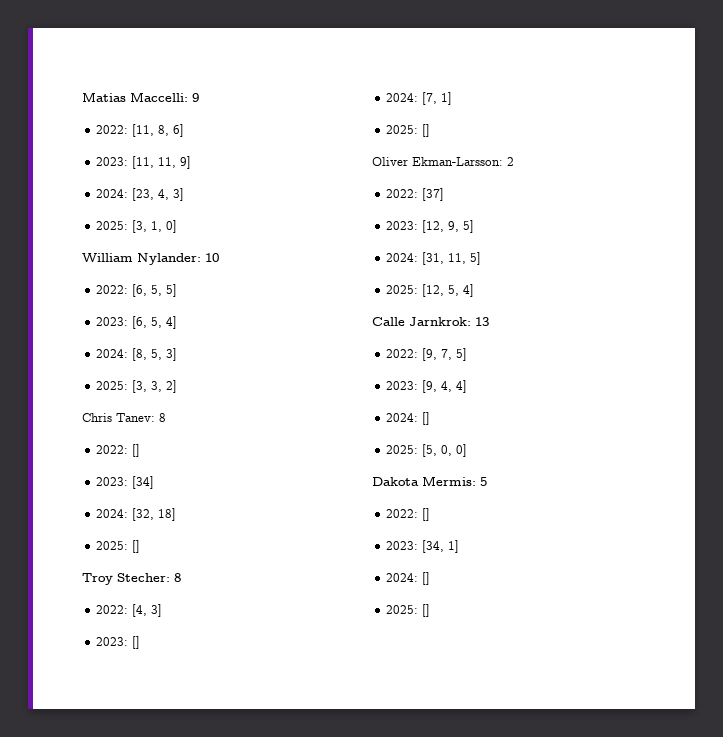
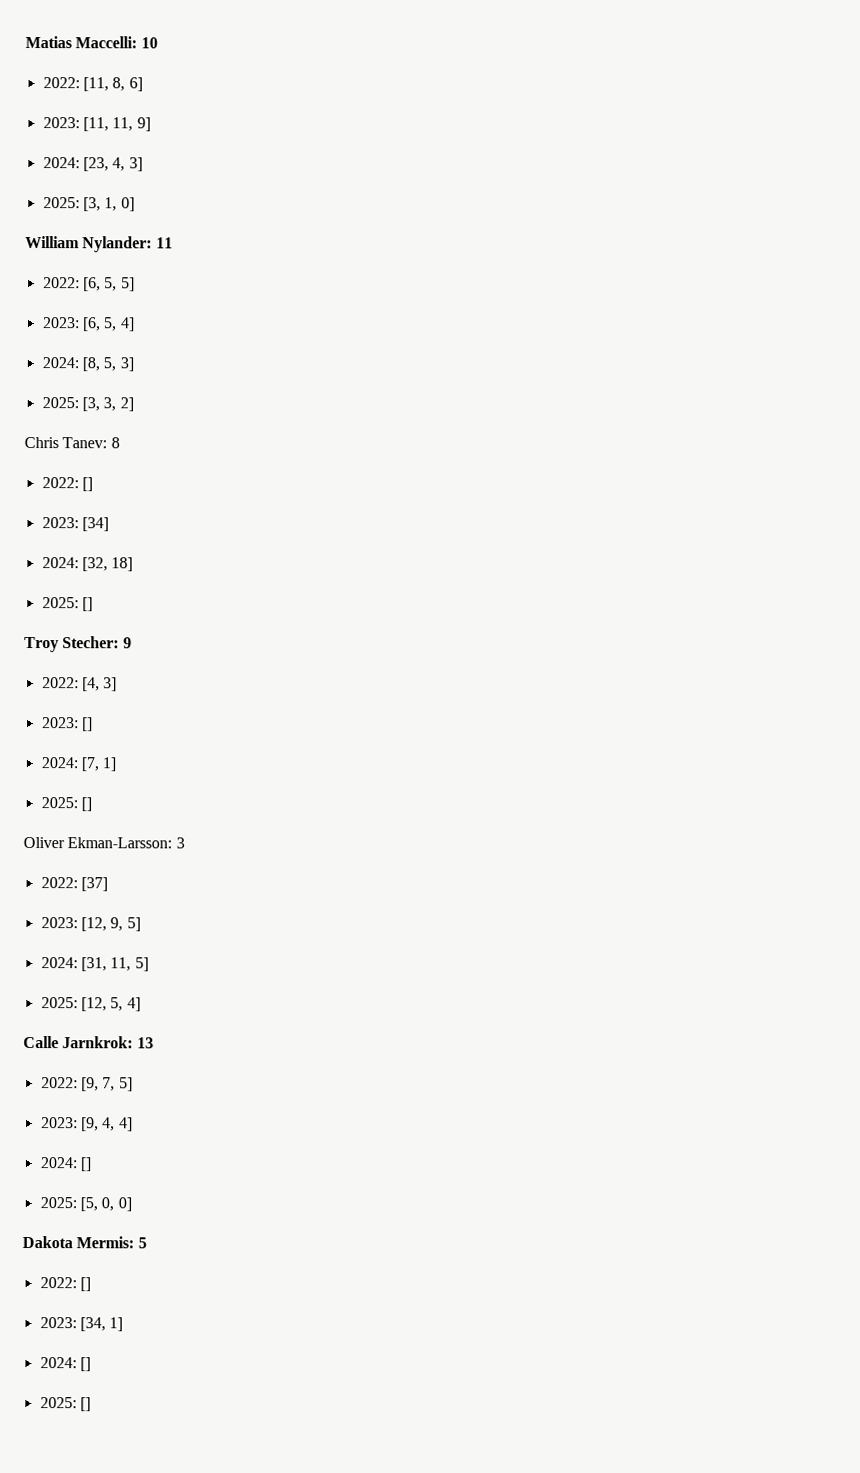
[192,93,199,102] 9 -> [140,37,158,49] 10
[205,253,219,262] 10 -> [155,237,173,249] 11
[174,573,181,582] 8 -> [122,637,132,649] 9
[507,157,514,166] 2 -> [175,837,185,849] 3

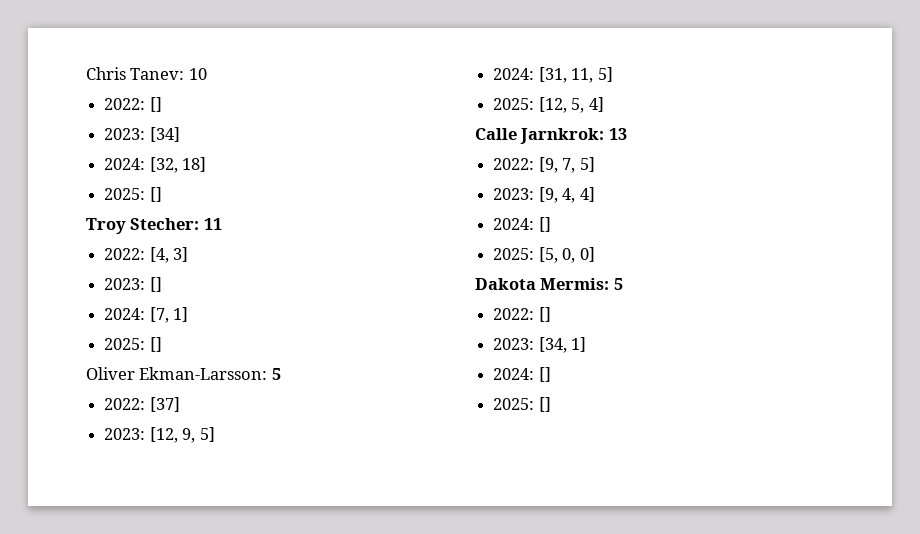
[25,36,158,49] [42,77,143,92] [42,117,151,132] [42,157,143,172] [42,197,135,212] [25,236,173,253] [42,277,135,292] [41,317,135,332] [41,357,134,372] [41,397,134,412] Matias Maccelli: 10 // 2022: [11, 8, 6] // 2023: [11, 11, 9] // 2024: [23, 4, 3] // 2025: [3, 1, 0] // William Nylander: 11 // 2022: [6, 5, 5] // 2023: [6, 5, 4] // 2024: [8, 5, 3] // 2025: [3, 3, 2] // -> (86, 73) none
[110,437,120,449] 8 -> [188,68,207,80] 10
[122,637,132,649] 9 -> [203,218,222,230] 11
[175,837,185,849] 3 -> [271,368,281,380] 5

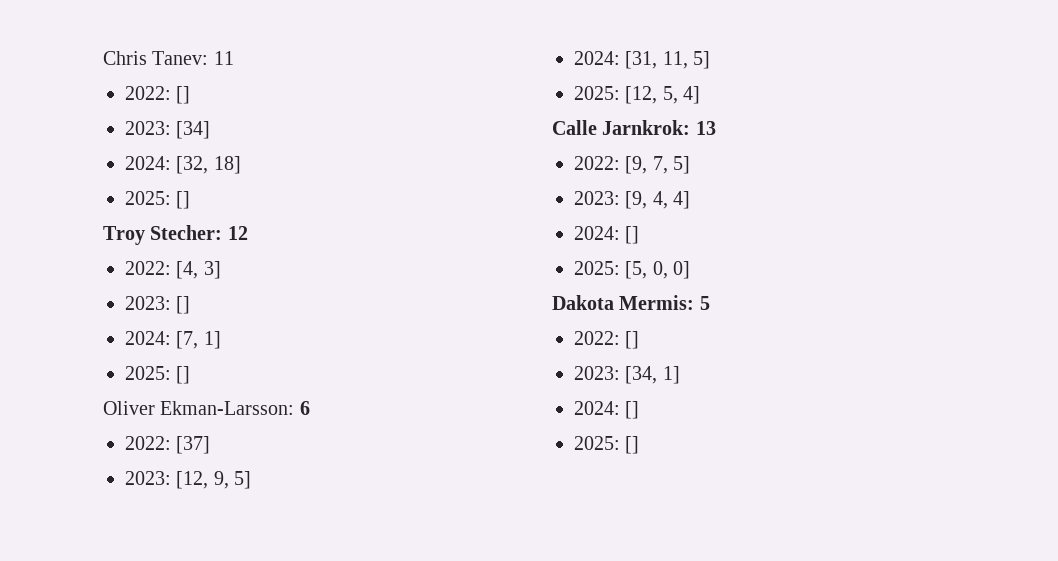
[188,68,207,80] 10 -> [213,51,234,65] 11
[203,218,222,230] 11 -> [227,226,248,240] 12
[271,368,281,380] 5 -> [299,401,310,415] 6

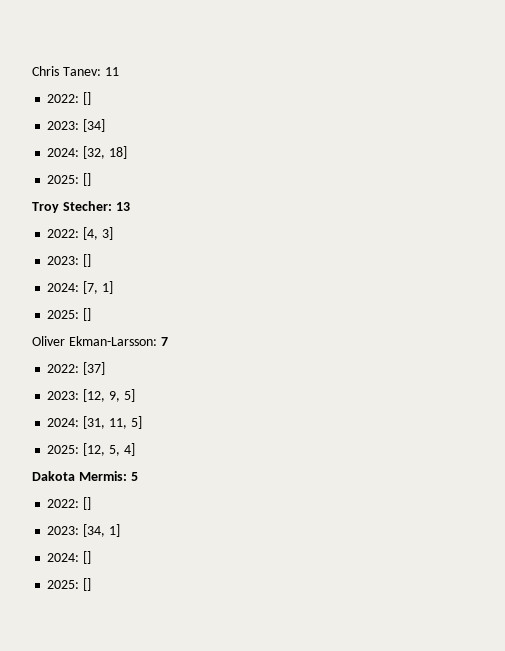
[227,226,248,240] 12 -> [115,202,130,211] 13
[299,401,310,415] 6 -> [160,337,168,346] 7
[552,120,716,135] [574,156,691,174] [574,191,691,209] [574,226,640,244] [574,261,691,279] // Calle Jarnkrok: 13 // 2022: [9, 7, 5] // 2023: [9, 4, 4] // 2024: [] // 2025: [5, 0, 0] -> (135, 449) none

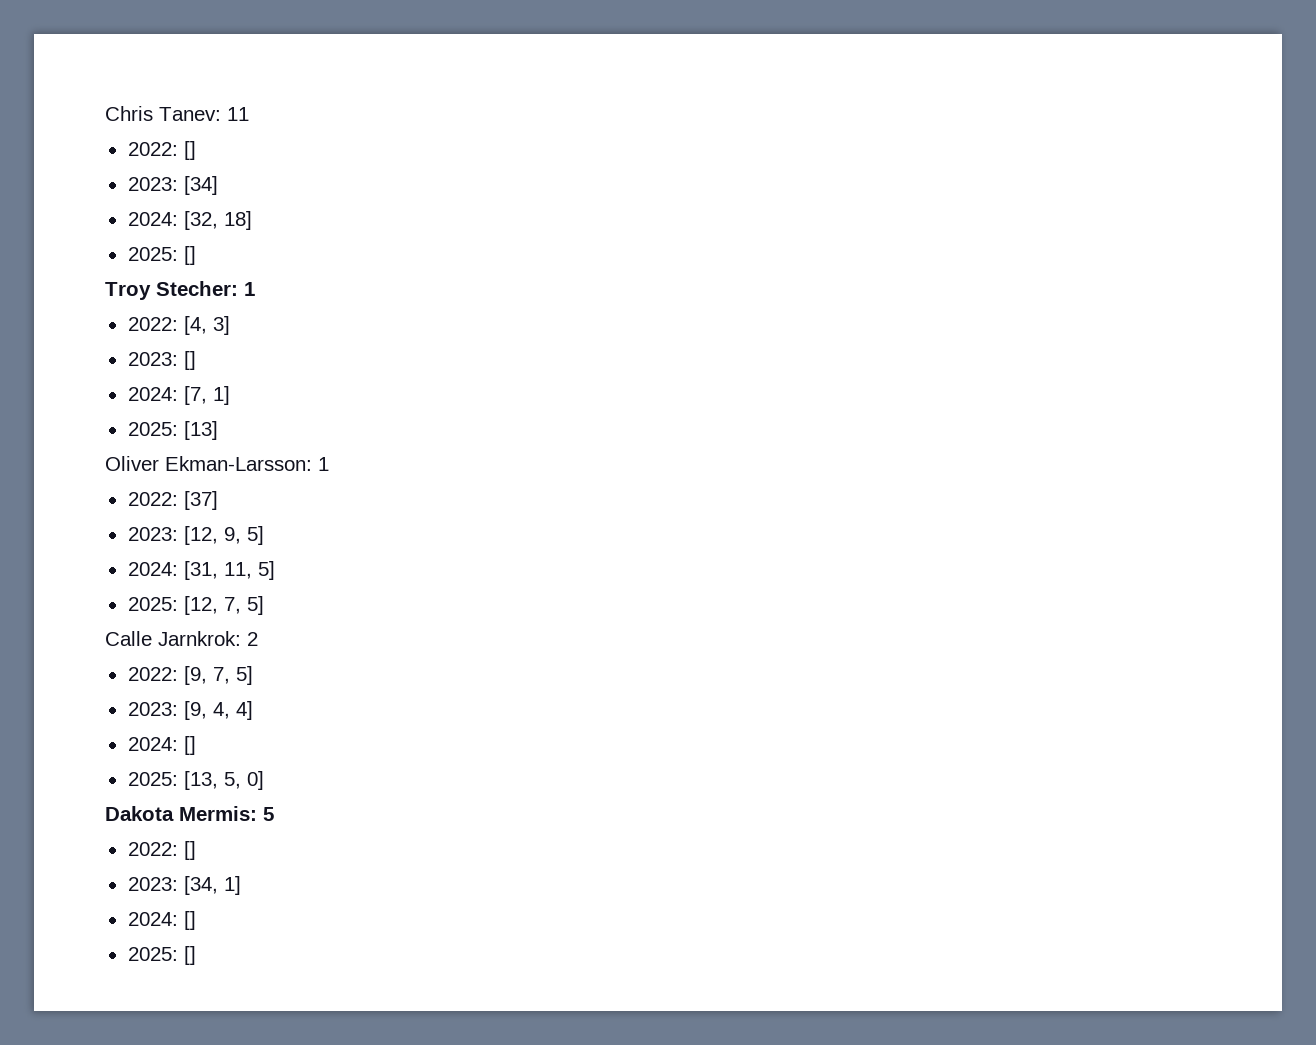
[115,202,130,211] 13 -> [244,282,255,296] 1
[83,308,92,321] [] -> [183,421,218,440] [13]
[160,337,168,346] 7 -> [318,457,329,471] 1
[108,443,135,456] 5, 4] -> [223,596,264,615] [105,631,258,646] [127,666,253,685] [127,701,253,720] [127,736,196,755] [127,771,264,790] 7, 5] // Calle Jarnkrok: 2 // 2022: [9, 7, 5] // 2023: [9, 4, 4] // 2024: [] // 2025: [13, 5, 0]

